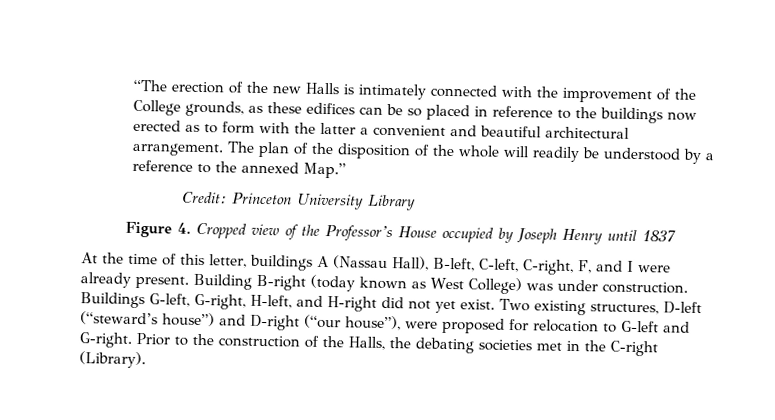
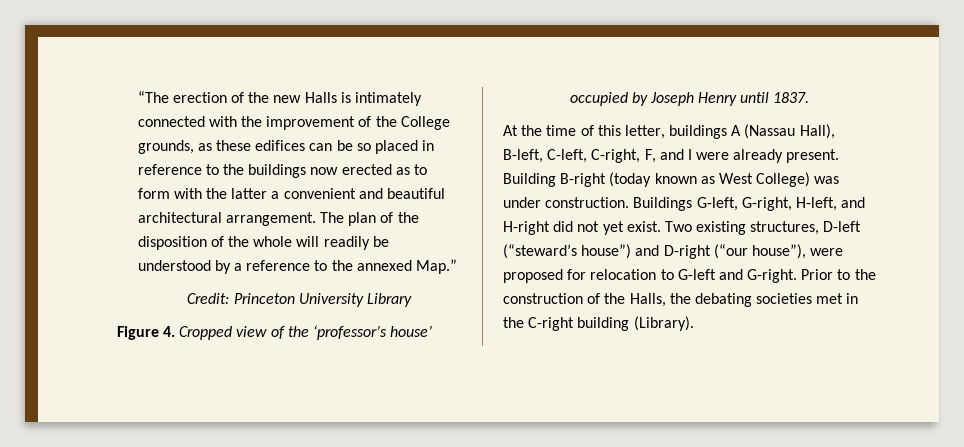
[324,224,437,242] Professor’s House -> [312,325,433,340] ‘professor’s house’
[641,230,676,242] 1837 -> [773,92,810,103] 1837.
(658, 348) none -> [577,317,630,331] building

